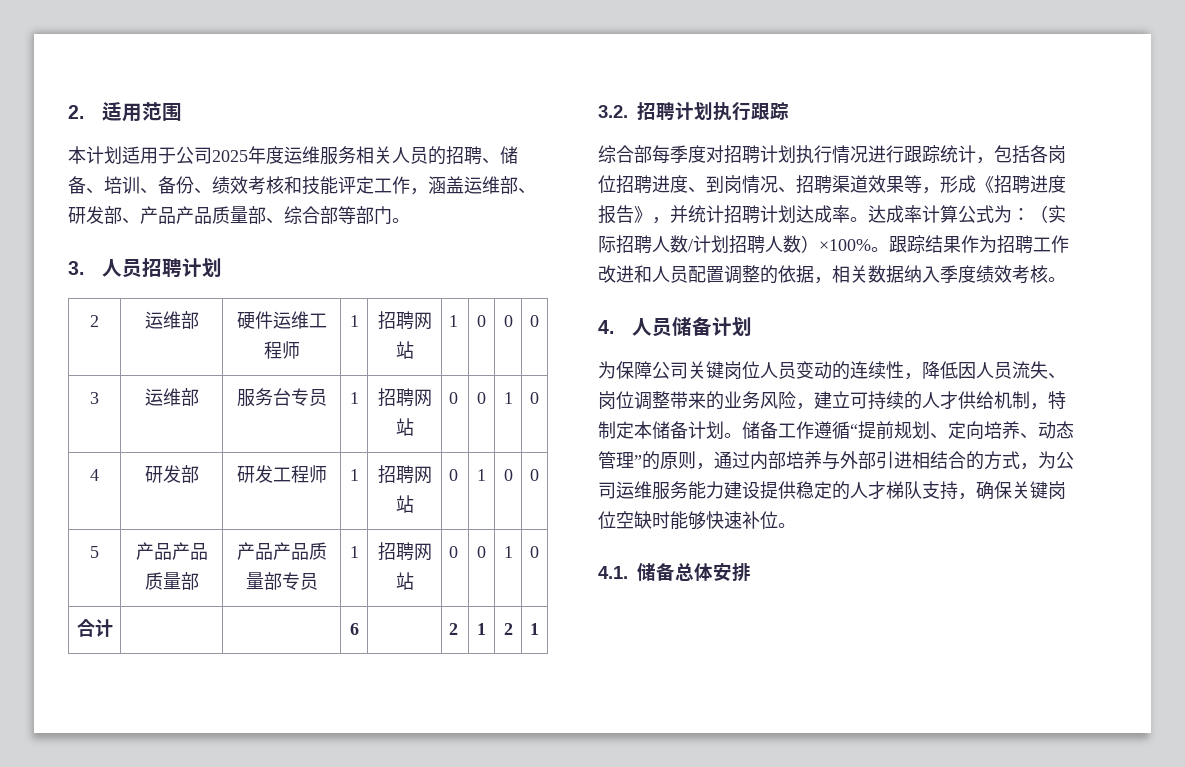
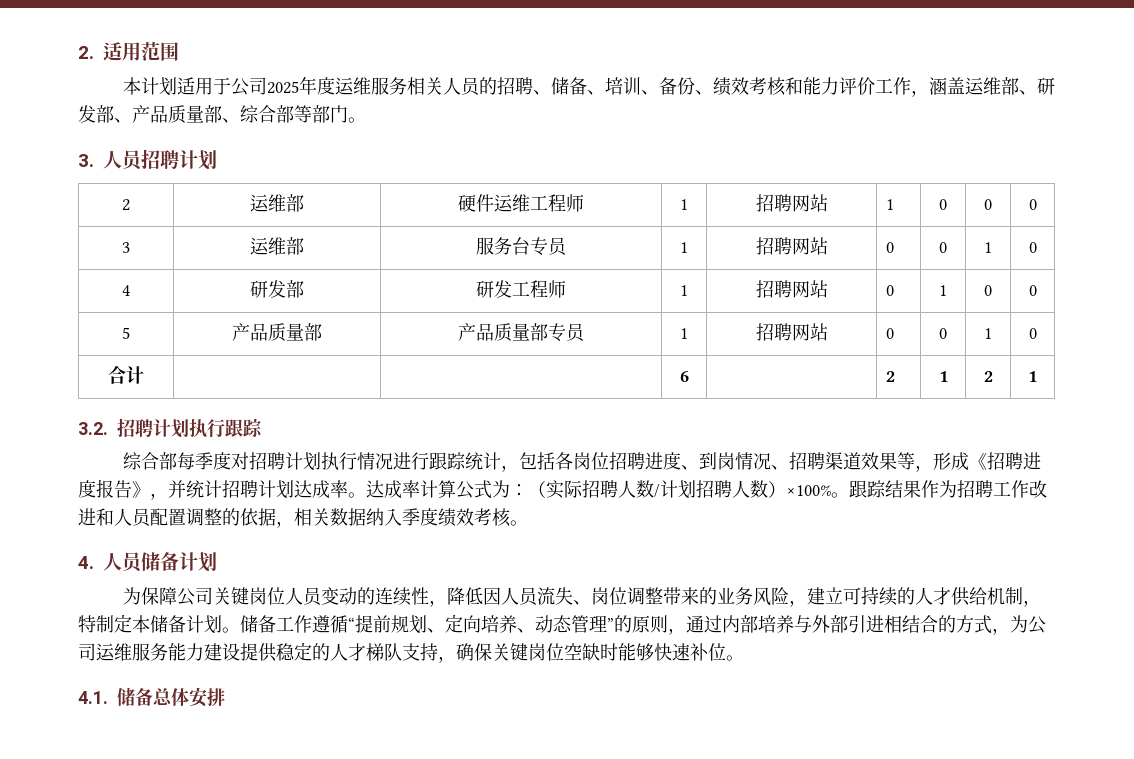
[302,176,374,195] 技能评定 -> [802,77,875,95] 能力评价
[176,206,212,224] 产品 -> (168, 114) none
[171,542,208,560] 产品 -> (268, 332) none
[272,542,309,560] 产品 -> (494, 332) none

